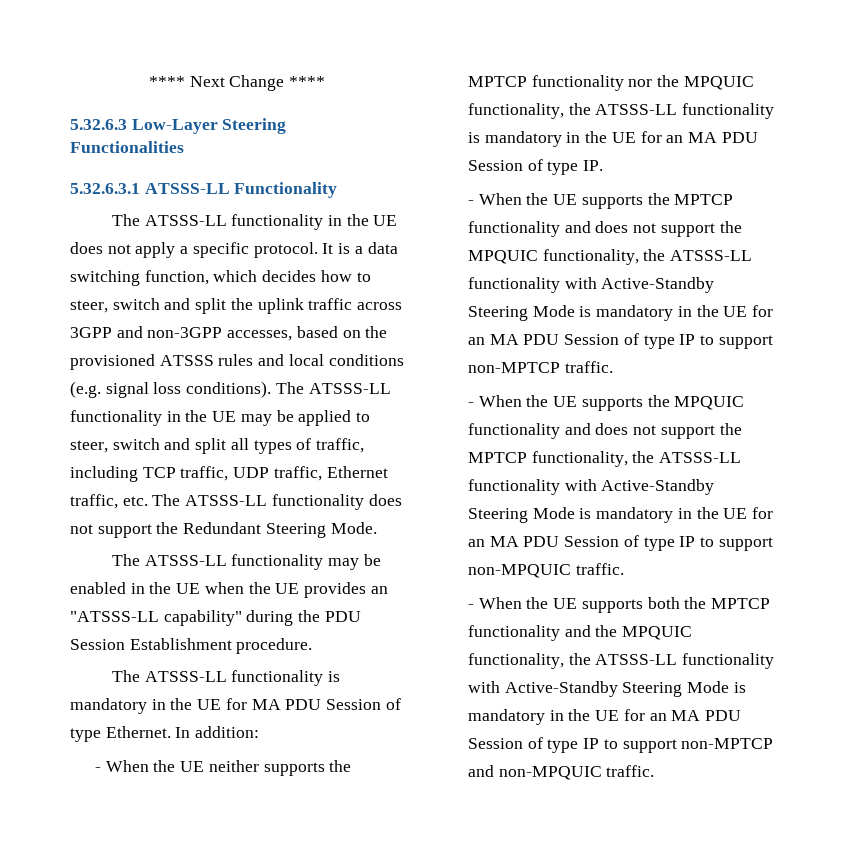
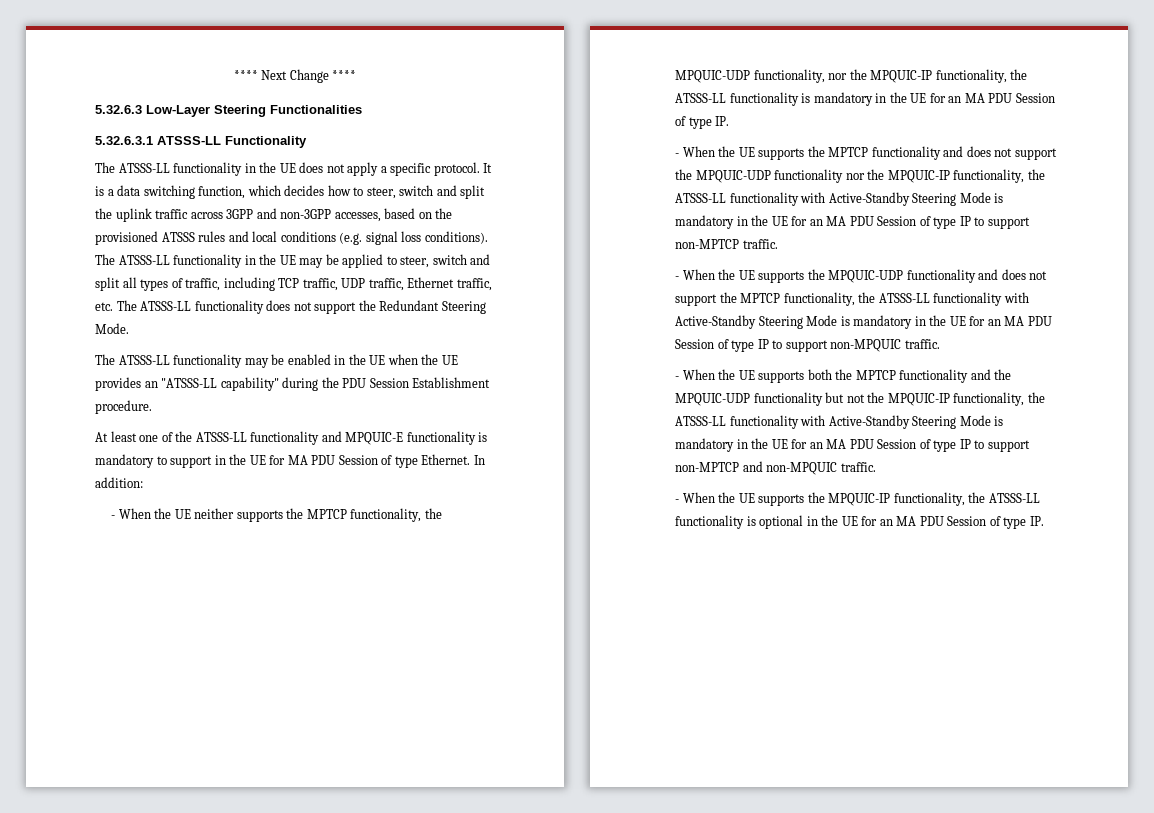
[111,670,340,686] [70,698,147,714] The ATSSS-LL functionality is mandatory -> [95,431,488,445] [95,454,213,468] At least one of the ATSSS-LL functionality and MPQUIC-E functionality is mandatory to support
[531,75,754,91] functionality nor the MPQUIC -> [350,508,442,522] [675,69,933,83] functionality, the MPQUIC-UDP functionality, nor the MPQUIC-IP
[468,250,539,264] MPQUIC -> [695,169,950,183] MPQUIC-UDP functionality nor the MPQUIC-IP
[674,396,745,410] MPQUIC -> [828,270,904,283] MPQUIC-UDP
[622,626,693,640] MPQUIC -> [675,392,950,406] MPQUIC-UDP functionality but not the MPQUIC-IP
(655, 771) none -> [675,492,1040,506] [675,515,1044,529] // - When the UE supports the MPQUIC-IP functionality, the ATSSS-LL functionality is optional in the UE for an MA PDU Session of type IP.

